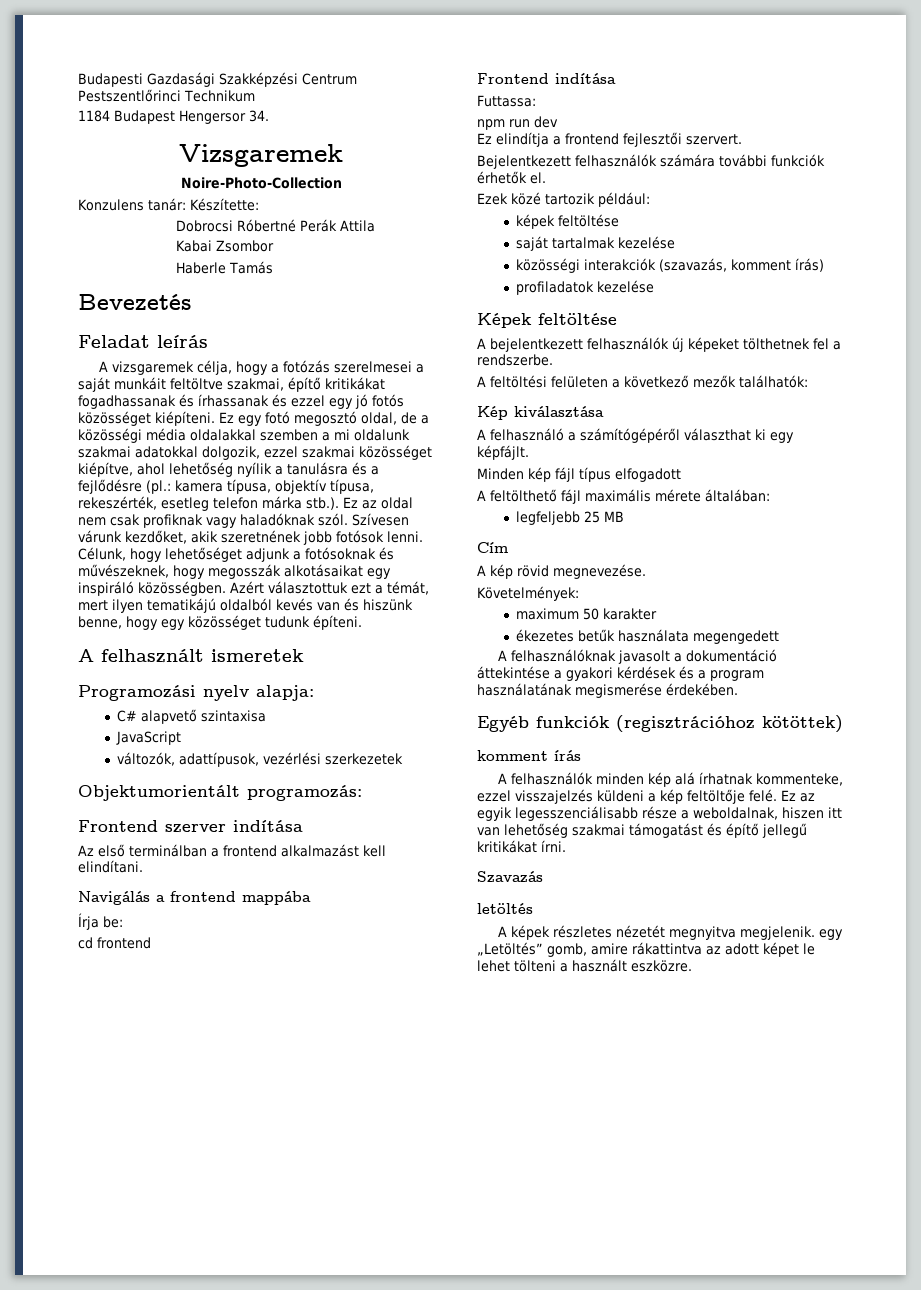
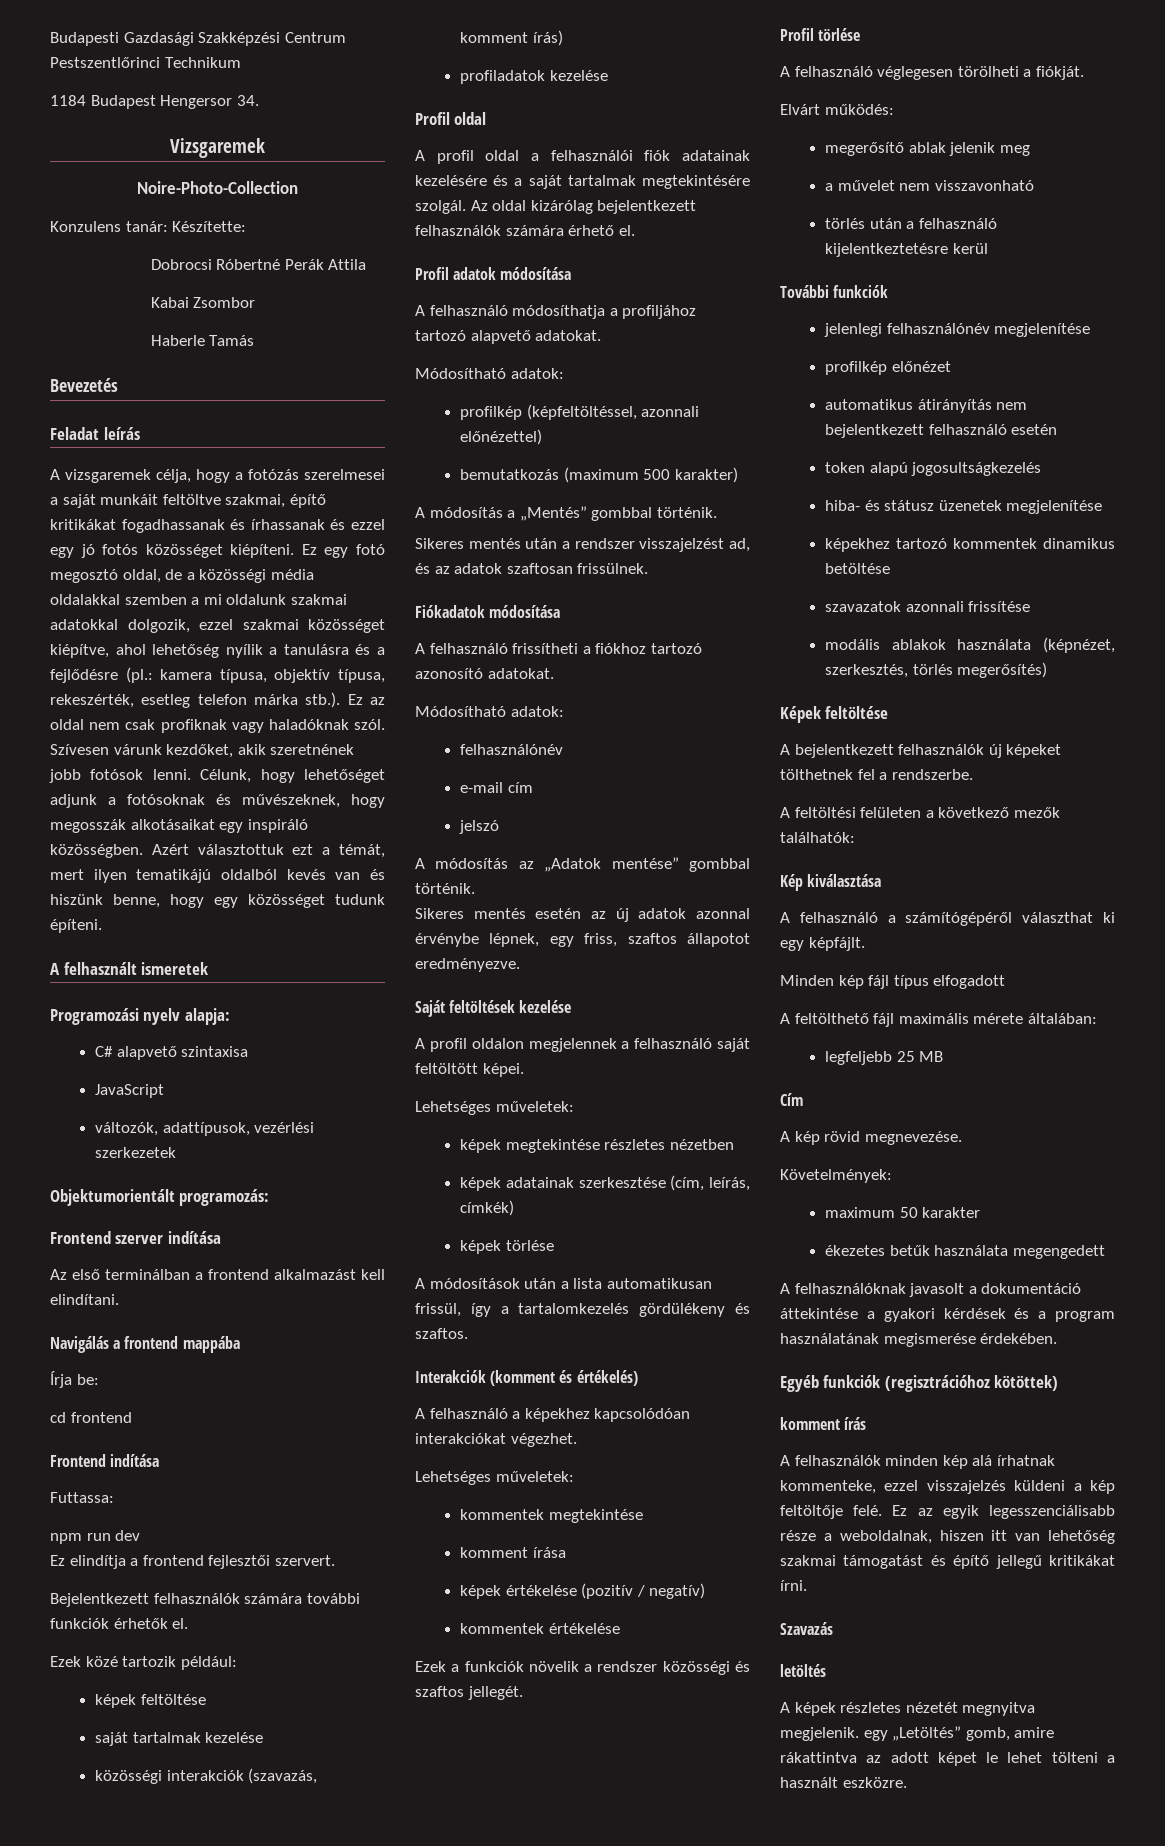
(655, 286) none -> [415,112,487,125] [415,150,750,164] [415,175,750,189] [415,200,697,214] [415,225,635,236] [415,267,572,280] [415,305,697,319] [415,330,602,344] [415,368,564,379] [459,404,700,420] [459,429,542,445] [459,467,738,483] [415,506,717,521] [415,538,750,552] [415,563,649,574] [415,605,561,618] [415,643,702,654] [415,668,554,679] [415,706,564,717] [459,744,563,755] [459,782,533,793] [458,820,499,834] [415,857,750,872] [415,883,475,894] [415,908,750,922] [415,933,750,947] [415,958,520,972] [415,1000,572,1017] [415,1038,750,1052] [415,1063,524,1077] [415,1101,574,1115] [459,1139,734,1153] [459,1175,750,1191] [459,1200,514,1216] [459,1240,554,1254] [415,1278,712,1289] [415,1303,750,1317] [415,1328,468,1339] [415,1370,638,1386] [415,1408,691,1422] [415,1433,577,1447] [415,1471,574,1485] [459,1509,643,1523] [459,1547,566,1558] [459,1583,706,1599] [459,1623,620,1634] [415,1661,750,1675] [415,1686,523,1700] [780,28,861,41] [780,66,1084,80] [780,104,894,115] [824,142,1030,156] [824,180,1034,191] [824,218,997,229] [824,243,988,257] [780,285,889,298] [823,323,1091,337] [824,361,951,375] [824,399,1028,413] [824,424,1058,438] [824,462,1042,476] [824,500,1103,514] [824,538,1115,552] [824,563,890,574] [824,601,1031,612] [824,637,1115,653] [824,662,1048,678] // Profil oldal // A profil oldal a felhasználói fiók adatainak kezelésére és a saját tartalmak megtekintésére szolgál. Az oldal kizárólag bejelentkezett felhasználók számára érhető el. // Profil adatok módosítása // A felhasználó módosíthatja a profiljához tartozó alapvető adatokat. // Módosítható adatok: // profilkép (képfeltöltéssel, azonnali előnézettel) // bemutatkozás (maximum 500 karakter) // A módosítás a „Mentés” gombbal történik. // Sikeres mentés után a rendszer visszajelzést ad, és az adatok szaftosan frissülnek. // Fiókadatok módosítása // A felhasználó frissítheti a fiókhoz tartozó azonosító adatokat. // Módosítható adatok: // felhasználónév // e-mail cím // jelszó // A módosítás az „Adatok mentése” gombbal történik. // Sikeres mentés esetén az új adatok azonnal érvénybe lépnek, egy friss, szaftos állapotot eredményezve. // Saját feltöltések kezelése // A profil oldalon megjelennek a felhasználó saját feltöltött képei. // Lehetséges műveletek: // képek megtekintése részletes nézetben // képek adatainak szerkesztése (cím, leírás, címkék) // képek törlése // A módosítások után a lista automatikusan frissül, így a tartalomkezelés gördülékeny és szaftos. // Interakciók (komment és értékelés) // A felhasználó a képekhez kapcsolódóan interakciókat végezhet. // Lehetséges műveletek: // kommentek megtekintése // komment írása // képek értékelése (pozitív / negatív) // kommentek értékelése // Ezek a funkciók növelik a rendszer közösségi és szaftos jellegét. // Profil törlése // A felhasználó véglegesen törölheti a fiókját. // Elvárt működés: // megerősítő ablak jelenik meg // a művelet nem visszavonható // törlés után a felhasználó kijelentkeztetésre kerül // További funkciók // jelenlegi felhasználónév megjelenítése // profilkép előnézet // automatikus átirányítás nem bejelentkezett felhasználó esetén // token alapú jogosultságkezelés // hiba- és státusz üzenetek megjelenítése // képekhez tartozó kommentek dinamikus betöltése // szavazatok azonnali frissítése // modális ablakok használata (képnézet, szerkesztés, törlés megerősítés)

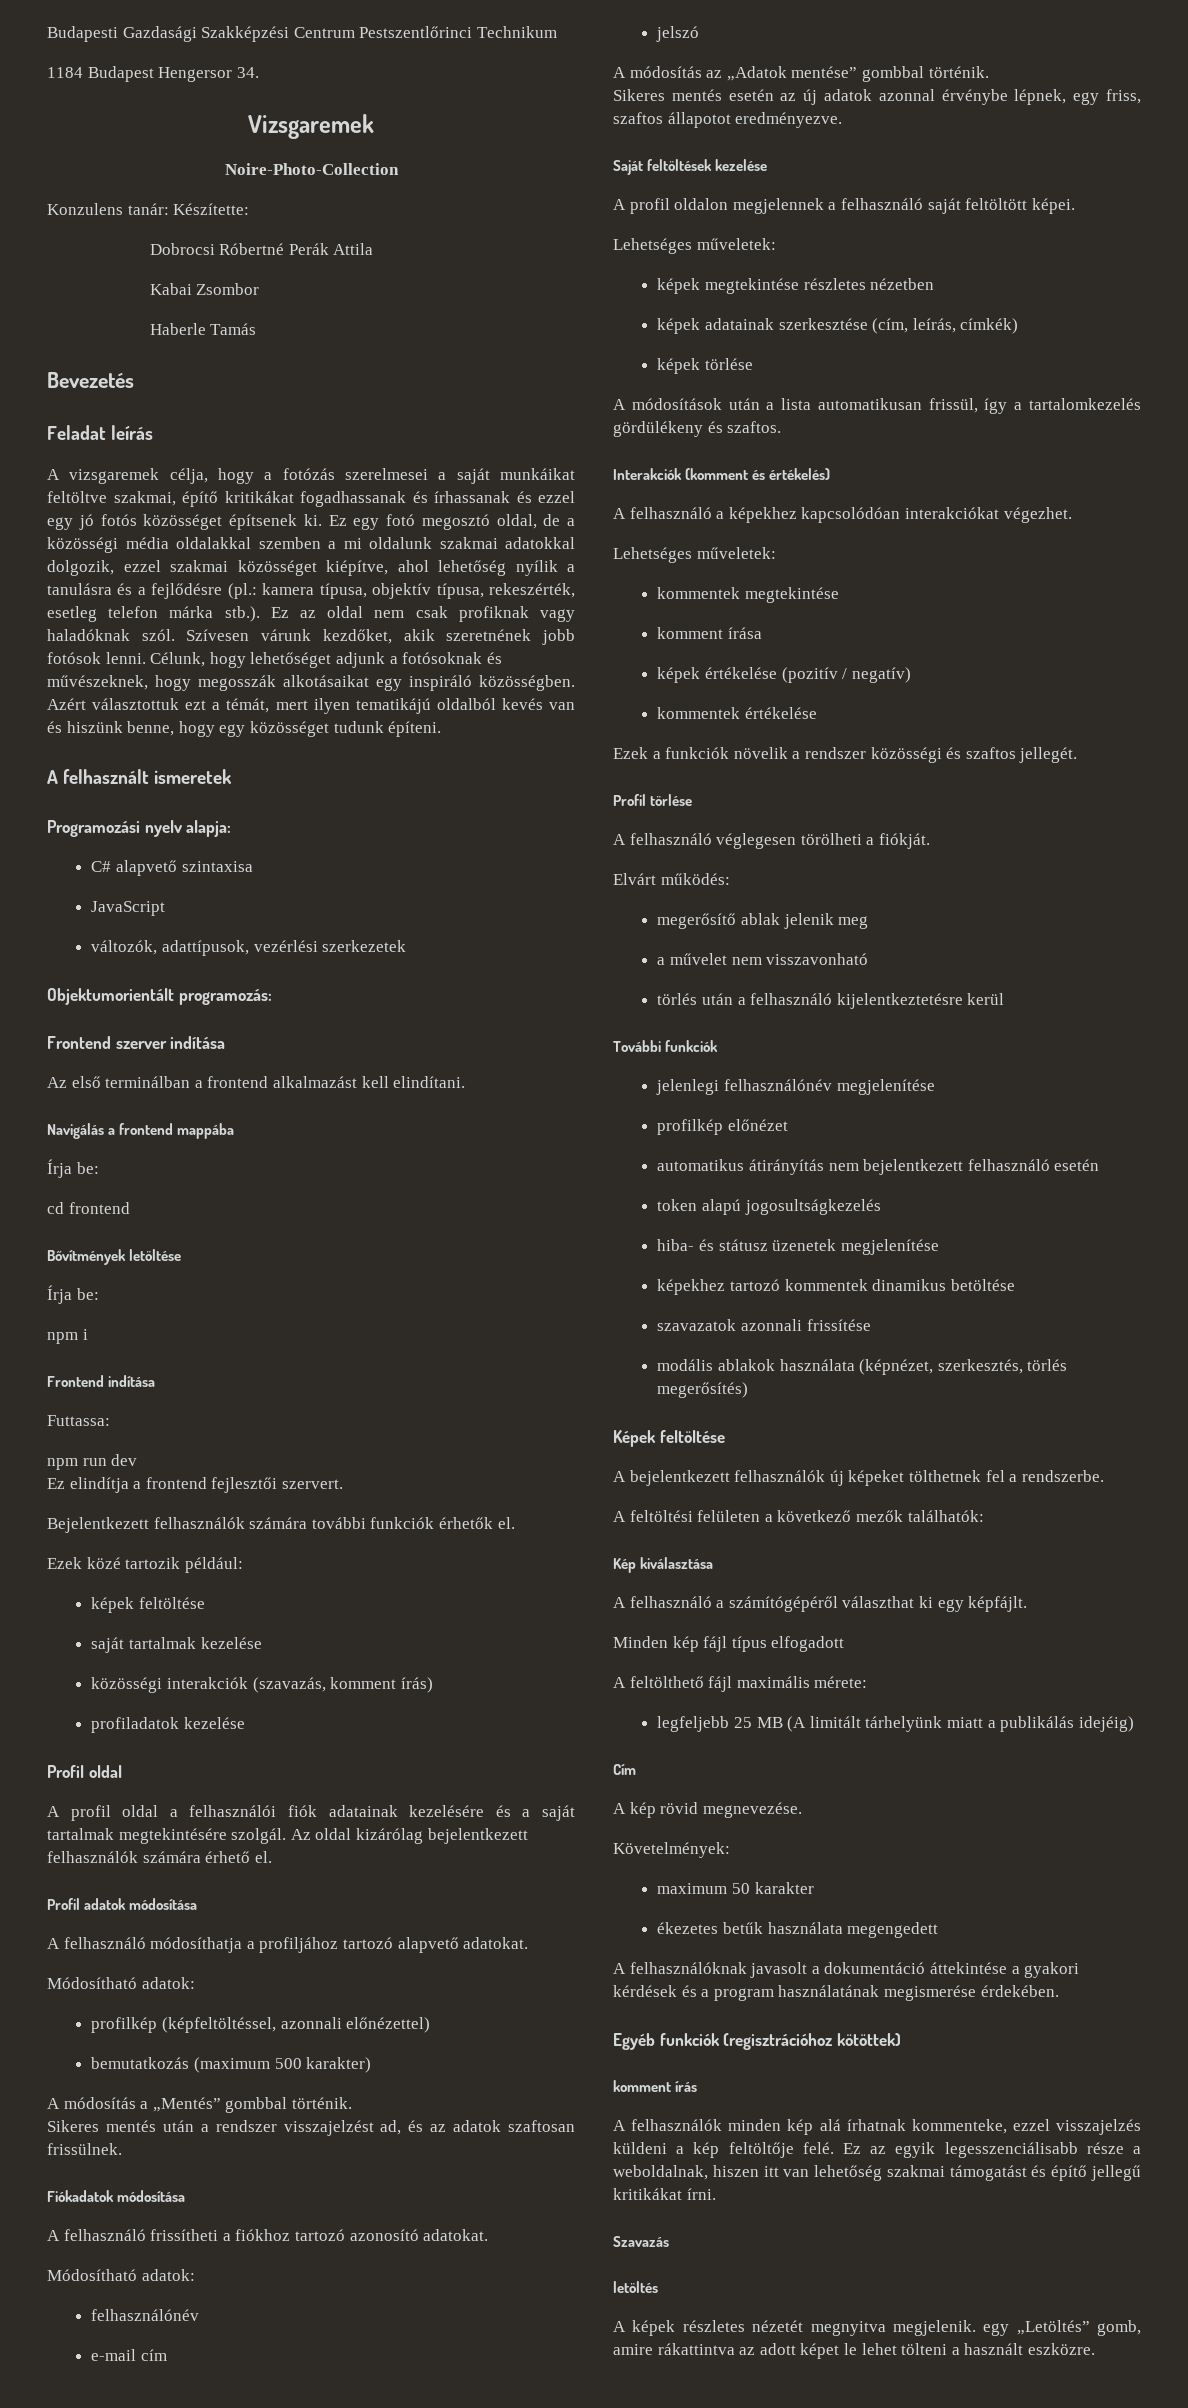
[100,494,159,505] munkáit -> [499,468,575,480] munkáikat
[230,544,295,558] kiépíteni. -> [229,514,322,530] építsenek ki.
(132, 1417) none -> [47,1249,182,1265] [47,1285,99,1304] [47,1329,88,1344] // Bővítmények letöltése // Írja be: // npm i
[973,1013,1097,1024] mérete általában: -> [814,1676,868,1688] mérete:
(944, 1056) none -> [787,1716,1134,1732] (A limitált tárhelyünk miatt a publikálás idejéig)

